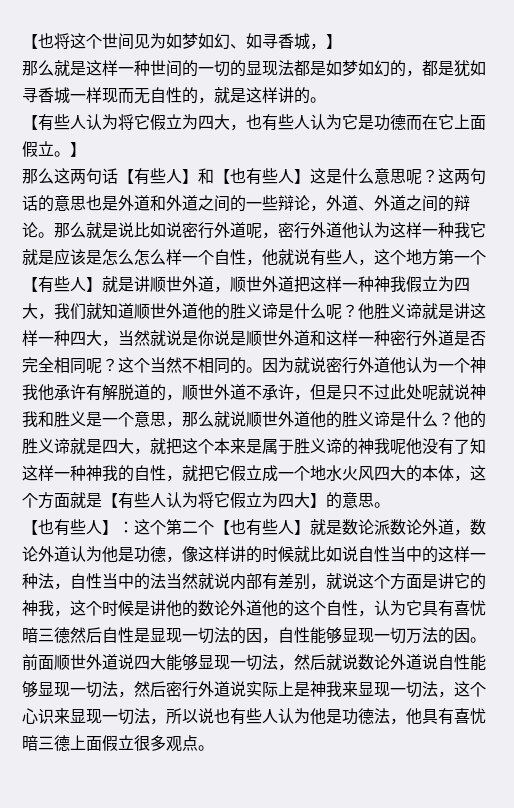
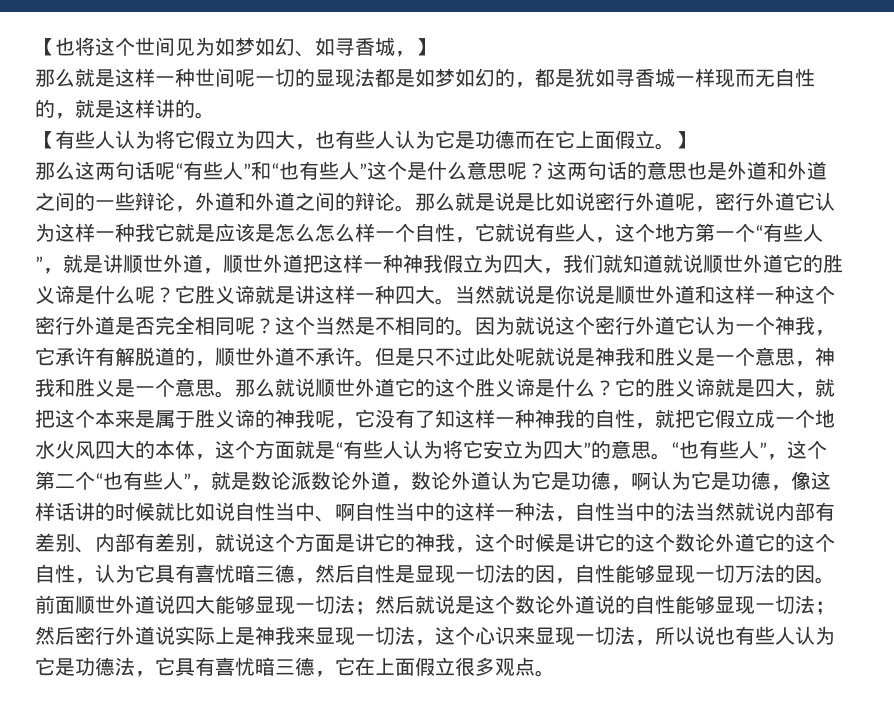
[182,60,198,77] 的 -> [235,69,255,87] 呢
[118,168,326,185] 【有些人】和【也有些人】这 -> [155,161,407,180] 呢“有些人”和“也有些人”这个
[358,206,374,211] 、 -> [235,192,255,211] 和
(134, 230) none -> [515,193,535,211] 是
[342,222,358,239] 他 -> [795,192,815,211] 它
[262,249,278,266] 他 -> [475,223,495,242] 它
[22,276,102,293] 【有些人】 -> [755,223,823,242] [35,256,63,274] “有些人”，
[134,303,214,320] 顺世外道他 -> [663,254,803,273] 就说顺世外道它
[358,303,374,320] 他 -> [175,285,195,304] 它
[102,340,118,347] ， -> [435,298,455,305] 。
(390, 338) none -> [795,285,835,304] 这个
(182, 365) none -> [355,317,375,335] 是
[326,357,406,374] 密行外道他 -> [555,316,695,335] 这个密行外道它
[38,384,54,401] 他 -> [815,330,835,336] [35,347,55,366] ，它
[294,394,310,401] ， -> [355,360,375,367] 。
(470, 392) none -> [575,348,595,366] 是
(182, 424) none -> [815,347,835,366] [35,378,235,398] 神我和胜义是一个意思。
[310,411,342,428] 他的 -> [395,378,475,397] 它的这个
[454,411,470,428] 他 -> [615,378,635,397] 它
[406,438,422,455] 他 -> [335,409,375,429] ，它
[102,492,326,509] 【有些人认为将它假立为四大】 -> [335,440,591,459] “有些人认为将它安立为四大”
[22,519,134,536] // 【也有些人】： -> [671,440,787,460] “也有些人”，
[214,519,310,536] 【也有些人】 -> [95,471,211,491] “也有些人”，
[102,546,118,563] 他 -> [531,471,711,491] 它是功德，啊认为它
(230, 554) none -> [55,502,75,521] 话
(422, 554) none -> [315,502,435,522] 、啊自性当中
(310, 581) none -> [75,533,195,553] 、内部有差别
[166,600,278,617] 他的数论外道他 -> [595,533,775,552] 它的这个数论外道它
(70, 635) none -> [295,578,315,584] ，
[278,664,294,671] ， -> [355,601,375,615] ；
(358, 662) none -> [455,595,515,614] 是这个
(438, 662) none -> [615,595,635,614] 的
[118,691,134,698] ， -> [815,601,835,615] ；
[310,708,326,725] 他 -> [35,657,55,676] 它
[406,708,486,725] [22,735,70,751] 他具有喜忧暗三德 -> [155,657,375,677] 它具有喜忧暗三德，它在

